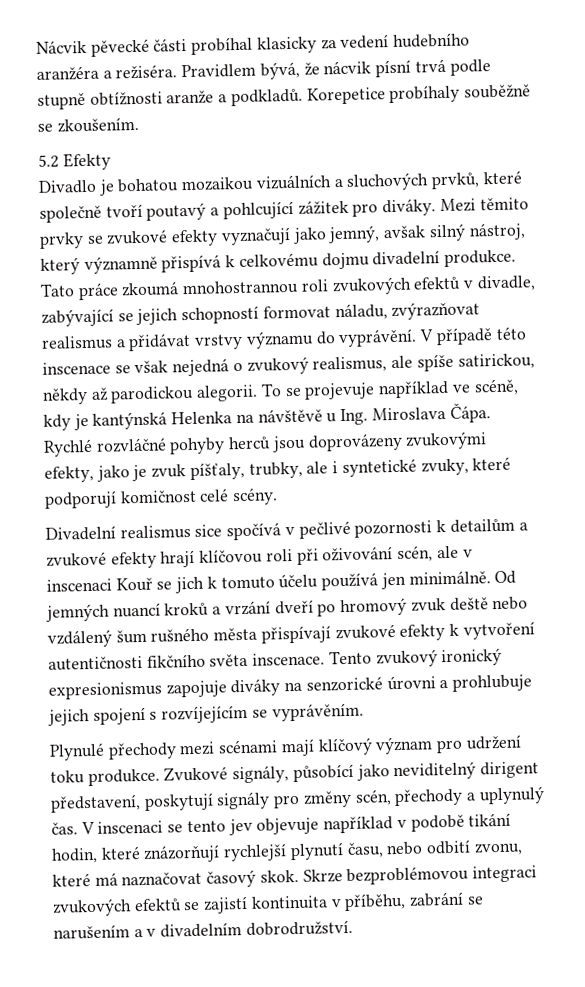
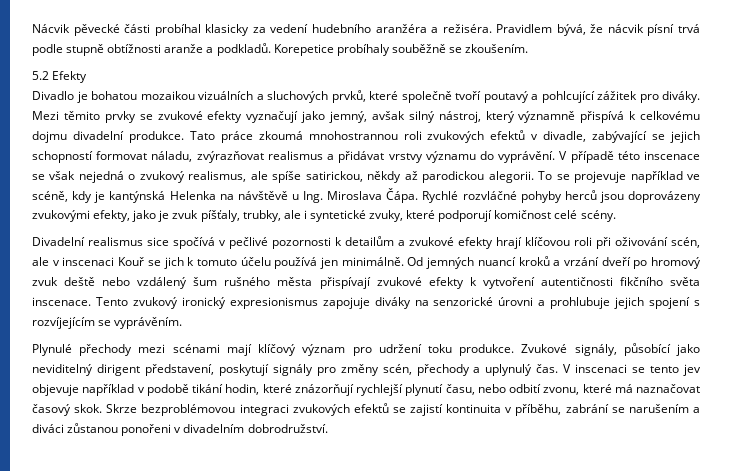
(143, 933) none -> [32,423,172,436] diváci zůstanou ponořeni

